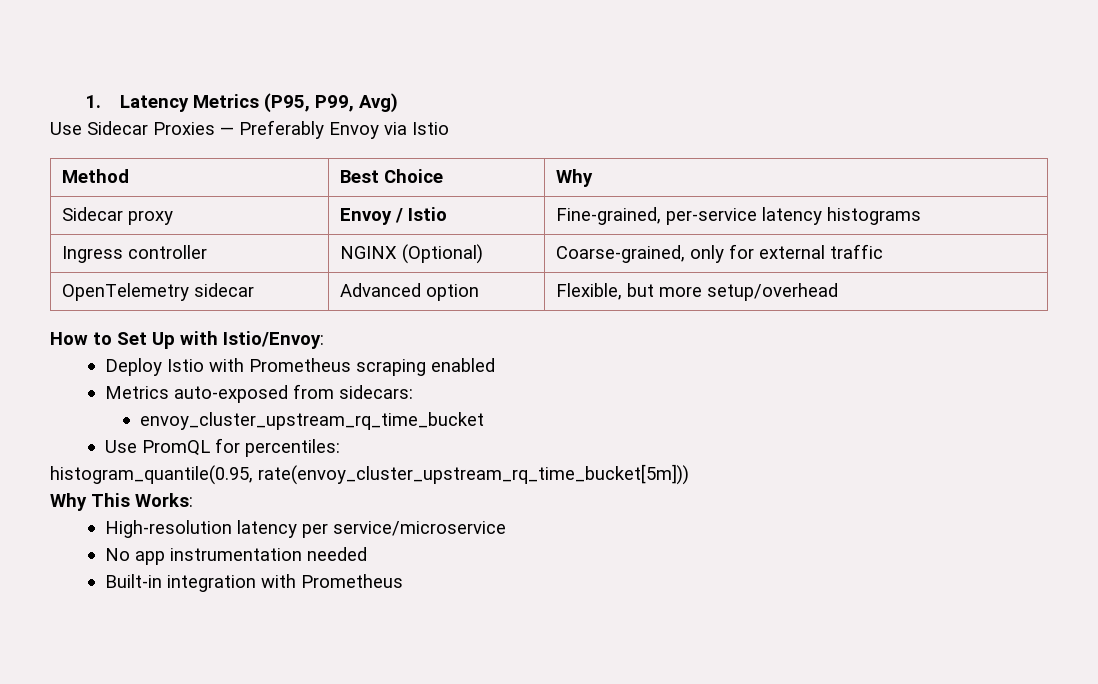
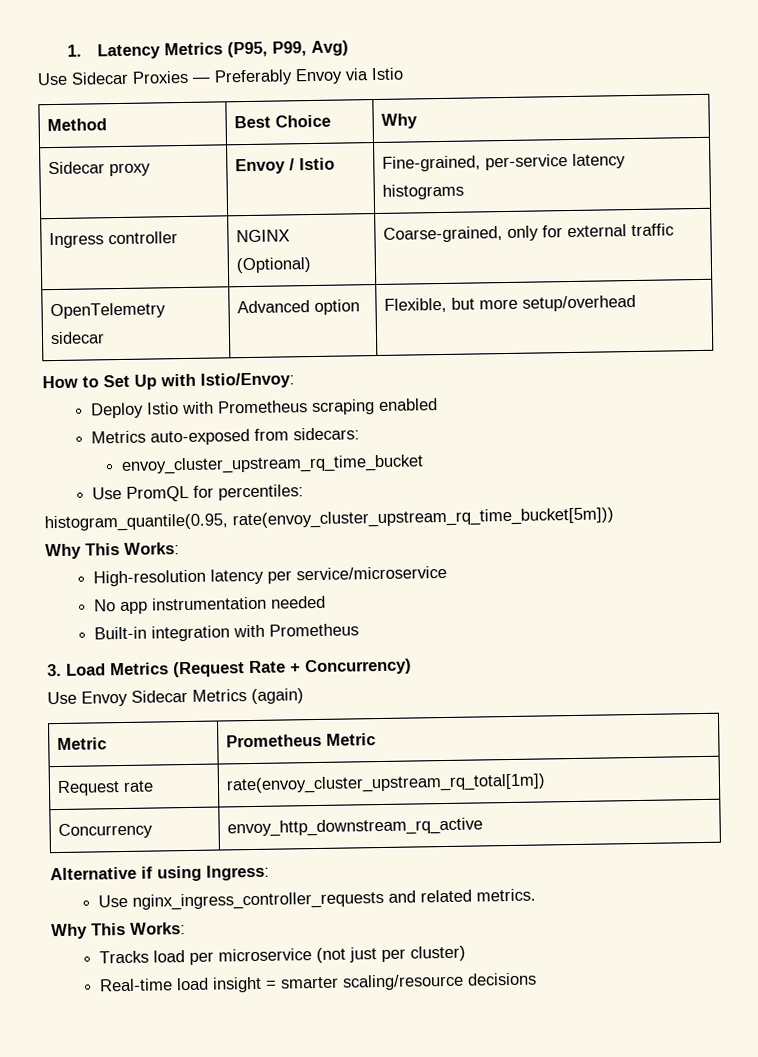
(404, 581) none -> [47,658,412,678] [47,688,304,707] [56,737,107,751] [225,733,376,748] [56,780,154,797] [225,773,546,795] [57,822,153,840] [226,817,483,838] [50,864,270,882] [98,888,537,911] [51,922,186,940] [99,945,467,965] [99,972,538,993] // 3. Load Metrics (Request Rate + Concurrency) // Use Envoy Sidecar Metrics (again) // Metric | Prometheus Metric // Request rate | rate(envoy_cluster_upstream_rq_total[1m]) // Concurrency | envoy_http_downstream_rq_active // Alternative if using Ingress: // Use nginx_ingress_controller_requests and related metrics. // Why This Works: // Tracks load per microservice (not just per cluster) // Real-time load insight = smarter scaling/resource decisions

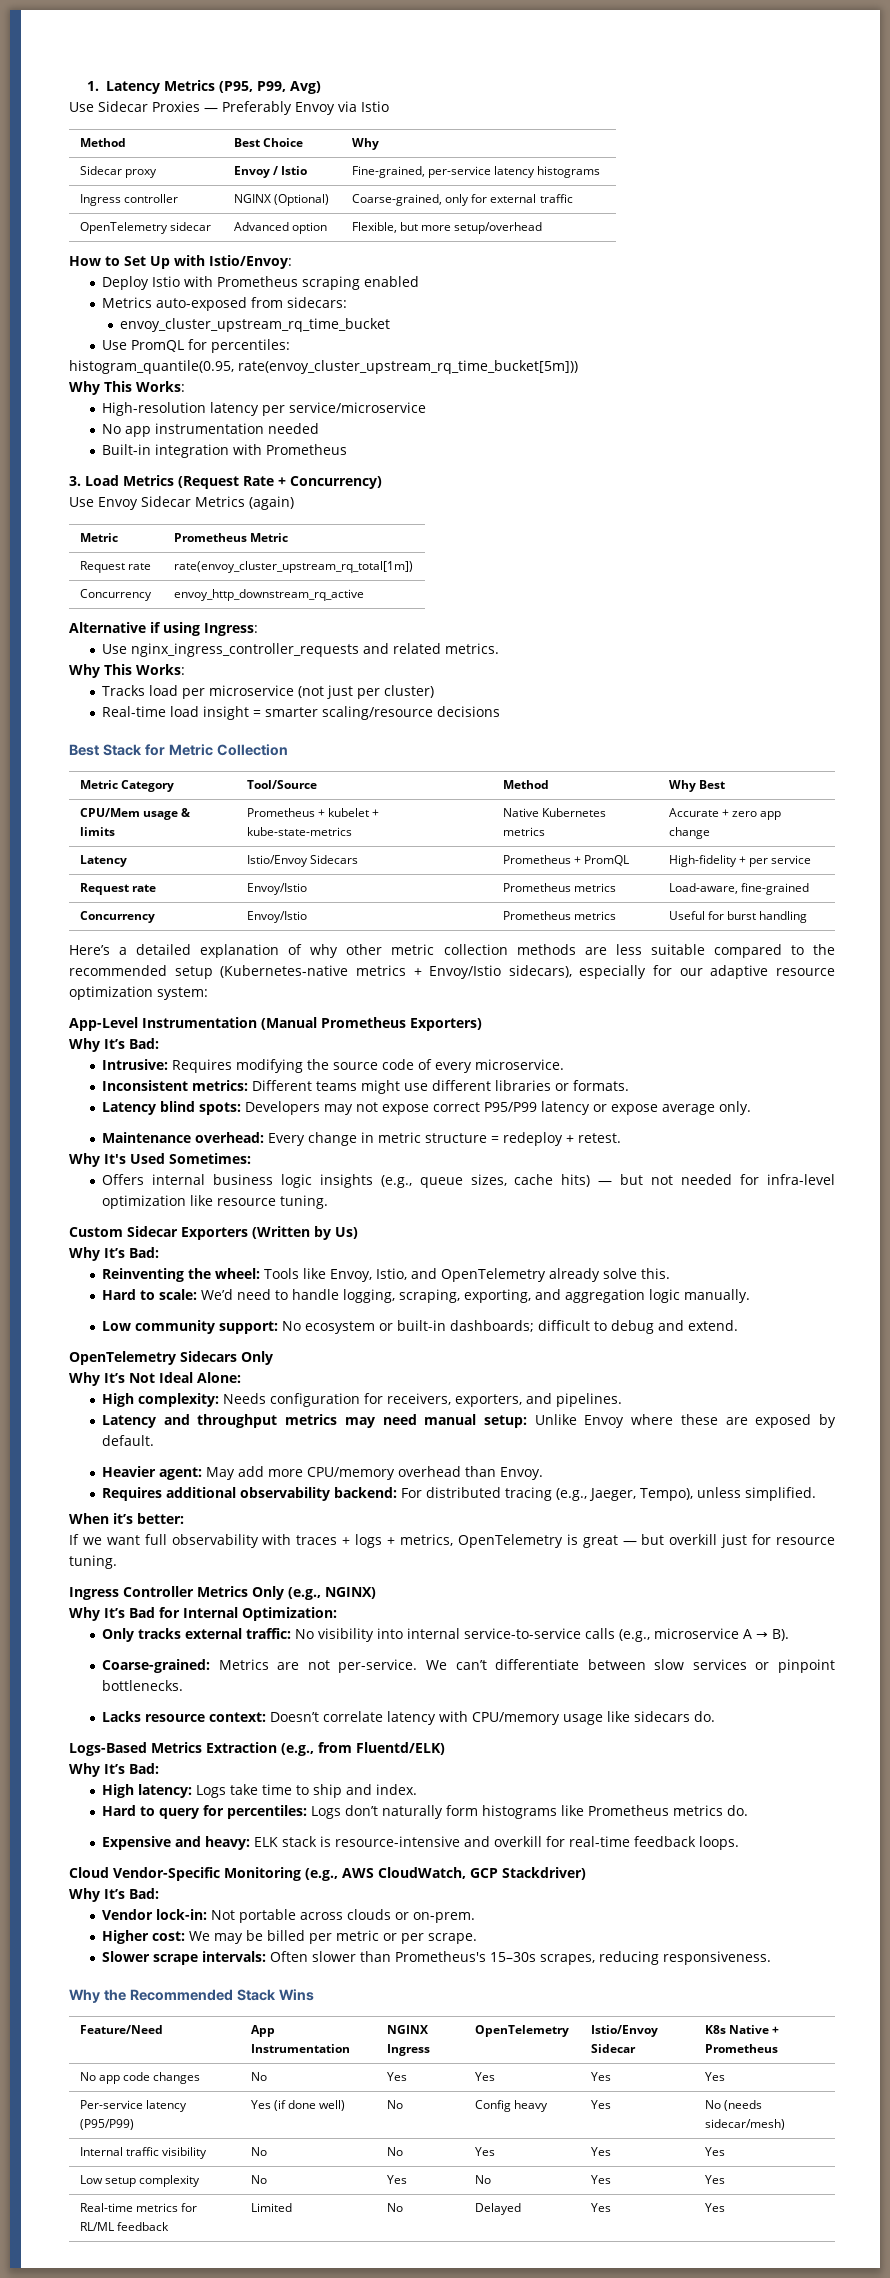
(538, 979) none -> [69,744,288,756] [79,780,174,792] [246,780,317,789] [502,780,549,789] [668,780,725,792] [79,808,191,820] [79,827,115,836] [246,808,380,817] [246,827,352,836] [502,808,606,817] [502,827,545,836] [668,808,782,820] [668,827,710,839] [79,855,127,867] [246,855,358,867] [502,855,630,866] [668,855,812,867] [79,883,156,895] [246,883,307,895] [502,883,616,892] [668,883,809,895] [79,911,155,923] [246,911,307,923] [502,911,616,920] [668,911,808,923] [69,944,836,958] [69,965,835,979] [69,986,208,1000] [69,1017,482,1031] [69,1038,159,1052] [102,1059,565,1073] [102,1080,630,1094] [102,1101,752,1115] [102,1132,622,1146] [69,1153,251,1167] [102,1174,836,1188] [102,1195,329,1209] [69,1226,358,1240] [69,1247,159,1261] [102,1268,670,1282] [102,1289,751,1303] [102,1320,739,1334] [69,1351,273,1365] [69,1372,241,1386] [102,1393,623,1407] [102,1414,837,1428] [102,1435,155,1446] [102,1466,544,1480] [102,1487,816,1501] [69,1513,184,1524] [69,1534,836,1548] [69,1555,117,1569] [69,1586,376,1600] [69,1607,337,1621] [102,1628,790,1642] [102,1659,836,1673] [102,1680,184,1691] [102,1711,716,1725] [69,1742,445,1756] [69,1763,159,1777] [102,1784,418,1798] [102,1805,749,1819] [102,1836,740,1850] [69,1867,586,1881] [69,1888,159,1902] [102,1909,476,1923] [102,1930,478,1944] [102,1951,772,1965] [69,1989,314,2003] [79,2025,163,2034] [250,2025,275,2037] [250,2044,350,2053] [386,2025,428,2034] [386,2044,430,2056] [474,2025,569,2037] [590,2025,658,2037] [590,2044,636,2053] [704,2025,780,2034] [704,2044,778,2053] [79,2072,201,2084] [250,2072,267,2081] [386,2072,407,2081] [474,2072,495,2081] [590,2072,611,2081] [704,2072,725,2081] [79,2100,187,2112] [79,2119,134,2130] [250,2100,346,2111] [386,2100,403,2109] [474,2100,548,2112] [590,2100,611,2109] [704,2100,762,2111] [704,2119,785,2130] [79,2147,208,2159] [250,2147,267,2156] [386,2147,403,2156] [474,2147,495,2156] [590,2147,611,2156] [704,2147,725,2156] [79,2175,201,2187] [250,2175,267,2184] [386,2175,407,2184] [474,2175,491,2184] [590,2175,611,2184] [704,2175,725,2184] [79,2203,198,2212] [79,2222,169,2231] [250,2203,292,2212] [386,2203,403,2212] [474,2203,521,2215] [590,2203,611,2212] [704,2203,725,2212] // Best Stack for Metric Collection // Metric Category | Tool/Source | Method | Why Best // CPU/Mem usage & limits | Prometheus + kubelet + kube-state-metrics | Native Kubernetes metrics | Accurate + zero app change // Latency | Istio/Envoy Sidecars | Prometheus + PromQL | High-fidelity + per service // Request rate | Envoy/Istio | Prometheus metrics | Load-aware, fine-grained // Concurrency | Envoy/Istio | Prometheus metrics | Useful for burst handling // Here’s a detailed explanation of why other metric collection methods are less suitable compared to the recommended setup (Kubernetes-native metrics + Envoy/Istio sidecars), especially for our adaptive resource optimization system: // App-Level Instrumentation (Manual Prometheus Exporters) // Why It’s Bad: // Intrusive: Requires modifying the source code of every microservice. // Inconsistent metrics: Different teams might use different libraries or formats. // Latency blind spots: Developers may not expose correct P95/P99 latency or expose average only. // Maintenance overhead: Every change in metric structure = redeploy + retest. // Why It's Used Sometimes: // Offers internal business logic insights (e.g., queue sizes, cache hits) — but not needed for infra-level optimization like resource tuning. // Custom Sidecar Exporters (Written by Us) // Why It’s Bad: // Reinventing the wheel: Tools like Envoy, Istio, and OpenTelemetry already solve this. // Hard to scale: We’d need to handle logging, scraping, exporting, and aggregation logic manually. // Low community support: No ecosystem or built-in dashboards; difficult to debug and extend. // OpenTelemetry Sidecars Only // Why It’s Not Ideal Alone: // High complexity: Needs configuration for receivers, exporters, and pipelines. // Latency and throughput metrics may need manual setup: Unlike Envoy where these are exposed by default. // Heavier agent: May add more CPU/memory overhead than Envoy. // Requires additional observability backend: For distributed tracing (e.g., Jaeger, Tempo), unless simplified. // When it’s better: // If we want full observability with traces + logs + metrics, OpenTelemetry is great — but overkill just for resource tuning. // Ingress Controller Metrics Only (e.g., NGINX) // Why It’s Bad for Internal Optimization: // Only tracks external traffic: No visibility into internal service-to-service calls (e.g., microservice A → B). // Coarse-grained: Metrics are not per-service. We can’t differentiate between slow services or pinpoint bottlenecks. // Lacks resource context: Doesn’t correlate latency with CPU/memory usage like sidecars do. // Logs-Based Metrics Extraction (e.g., from Fluentd/ELK) // Why It’s Bad: // High latency: Logs take time to ship and index. // Hard to query for percentiles: Logs don’t naturally form histograms like Prometheus metrics do. // Expensive and heavy: ELK stack is resource-intensive and overkill for real-time feedback loops. // Cloud Vendor-Specific Monitoring (e.g., AWS CloudWatch, GCP Stackdriver) // Why It’s Bad: // Vendor lock-in: Not portable across clouds or on-prem. // Higher cost: We may be billed per metric or per scrape. // Slower scrape intervals: Often slower than Prometheus's 15–30s scrapes, reducing responsiveness. // Why the Recommended Stack Wins // Feature/Need | App Instrumentation | NGINX Ingress | OpenTelemetry | Istio/Envoy Sidecar | K8s Native + Prometheus // No app code changes | No | Yes | Yes | Yes | Yes // Per-service latency (P95/P99) | Yes (if done well) | No | Config heavy | Yes | No (needs sidecar/mesh) // Internal traffic visibility | No | No | Yes | Yes | Yes // Low setup complexity | No | Yes | No | Yes | Yes // Real-time metrics for RL/ML feedback | Limited | No | Delayed | Yes | Yes

